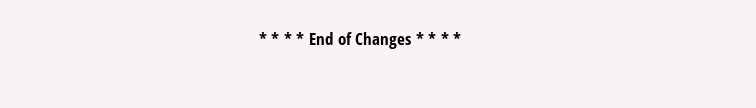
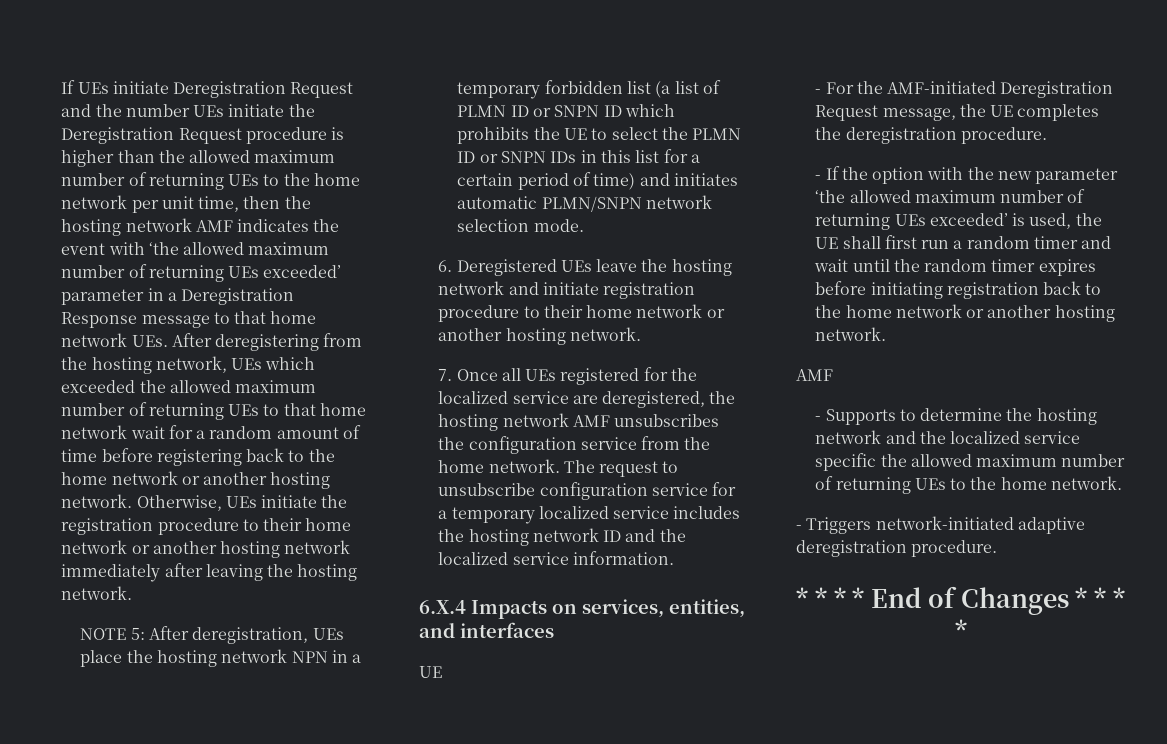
(258, 38) none -> [61,80,354,98] [61,104,315,117] [61,127,345,144] [61,150,336,167] [61,172,361,190] [61,195,311,213] [61,218,340,236] [61,242,330,255] [61,264,342,282] [61,288,295,305] [61,311,317,328] [61,333,363,351] [61,356,316,374] [61,380,317,393] [61,402,367,420] [61,425,362,439] [61,448,335,466] [61,471,331,489] [61,494,348,511] [61,518,352,535] [61,540,351,558] [61,563,358,582] [61,586,133,600] [80,626,344,644] [80,649,362,667] [457,80,721,99] [457,104,675,117] [457,127,742,144] [457,149,700,163] [457,172,738,190] [457,195,713,212] [457,219,584,232] [438,259,732,276] [438,281,696,299] [438,304,725,322] [438,327,641,345] [438,367,698,385] [438,391,736,408] [438,413,720,431] [438,436,711,454] [438,459,679,477] [438,482,737,500] [438,506,741,524] [438,528,686,546] [438,551,674,565] [419,599,745,619] [419,622,554,638] [419,666,442,678] [815,81,1114,98] [815,104,1100,121] [815,127,1047,144] [815,166,1119,184] [815,189,1086,203] [815,213,1102,230] [815,235,1112,249] [814,259,1096,276] [815,281,1102,299] [815,304,1115,322] [815,327,887,341] [796,369,833,381] [815,408,1097,425] [815,430,1081,444] [815,453,1126,471] [815,476,1123,494] [796,516,1085,534] [796,540,998,557] If UEs initiate Deregistration Request and the number UEs initiate the Deregistration Request procedure is higher than the allowed maximum number of returning UEs to the home network per unit time, then the hosting network AMF indicates the event with ‘the allowed maximum number of returning UEs exceeded’ parameter in a Deregistration Response message to that home network UEs. After deregistering from the hosting network, UEs which exceeded the allowed maximum number of returning UEs to that home network wait for a random amount of time before registering back to the home network or another hosting network. Otherwise, UEs initiate the registration procedure to their home network or another hosting network immediately after leaving the hosting network. // NOTE 5: After deregistration, UEs place the hosting network NPN in a temporary forbidden list (a list of PLMN ID or SNPN ID which prohibits the UE to select the PLMN ID or SNPN IDs in this list for a certain period of time) and initiates automatic PLMN/SNPN network selection mode. // 6. Deregistered UEs leave the hosting network and initiate registration procedure to their home network or another hosting network. // 7. Once all UEs registered for the localized service are deregistered, the hosting network AMF unsubscribes the configuration service from the home network. The request to unsubscribe configuration service for a temporary localized service includes the hosting network ID and the localized service information. // 6.X.4 Impacts on services, entities, and interfaces // UE // - For the AMF-initiated Deregistration Request message, the UE completes the deregistration procedure. // - If the option with the new parameter ‘the allowed maximum number of returning UEs exceeded’ is used, the UE shall first run a random timer and wait until the random timer expires before initiating registration back to the home network or another hosting network. // AMF // - Supports to determine the hosting network and the localized service specific the allowed maximum number of returning UEs to the home network. // - Triggers network-initiated adaptive deregistration procedure. //

